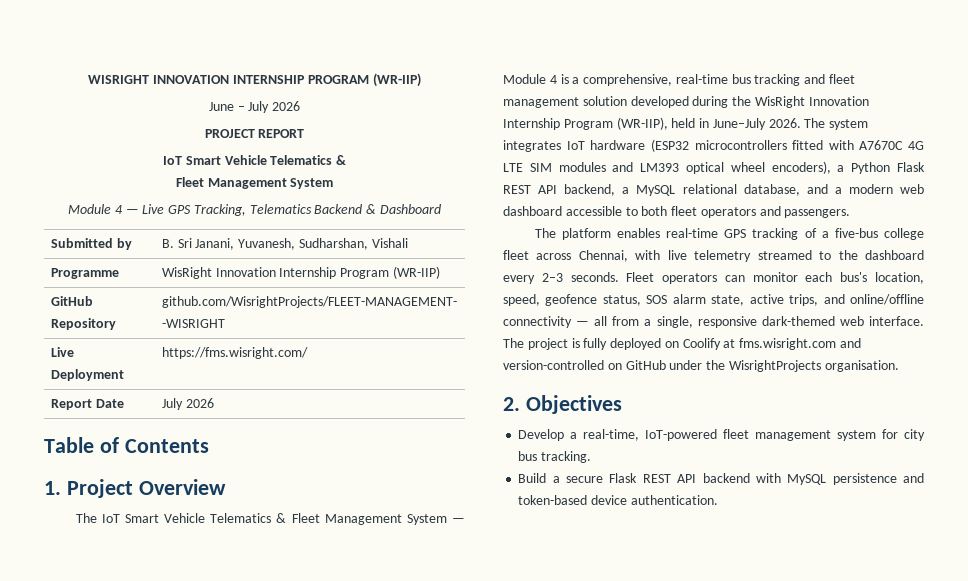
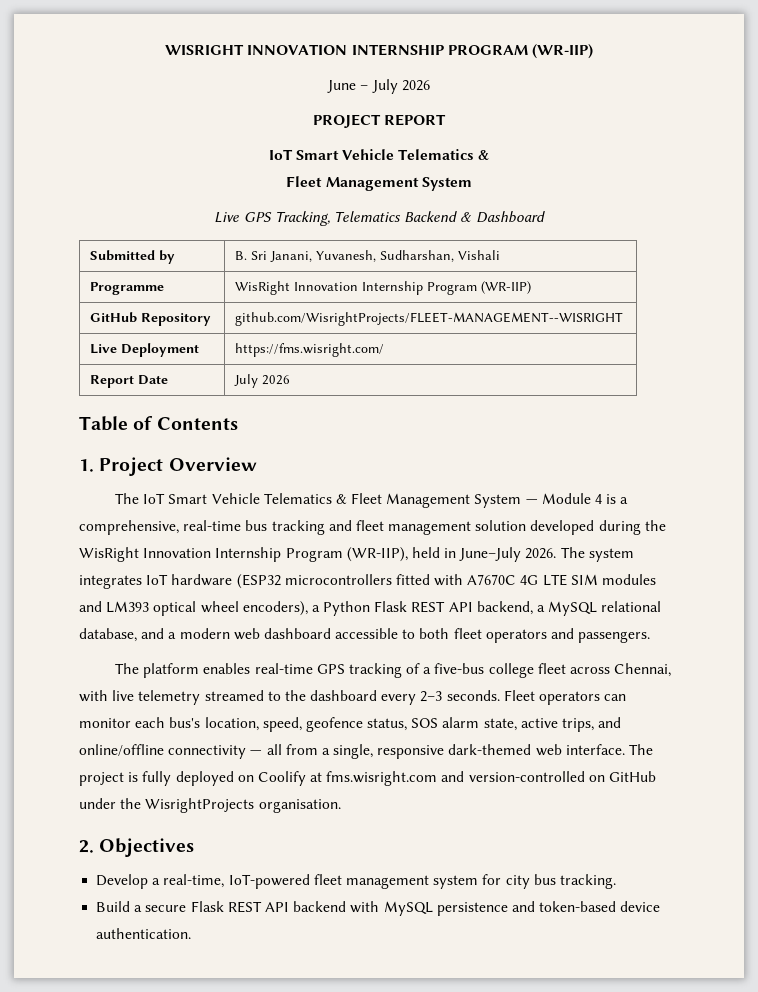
[67,204,139,214] Module 4 — -> (472, 184) none

